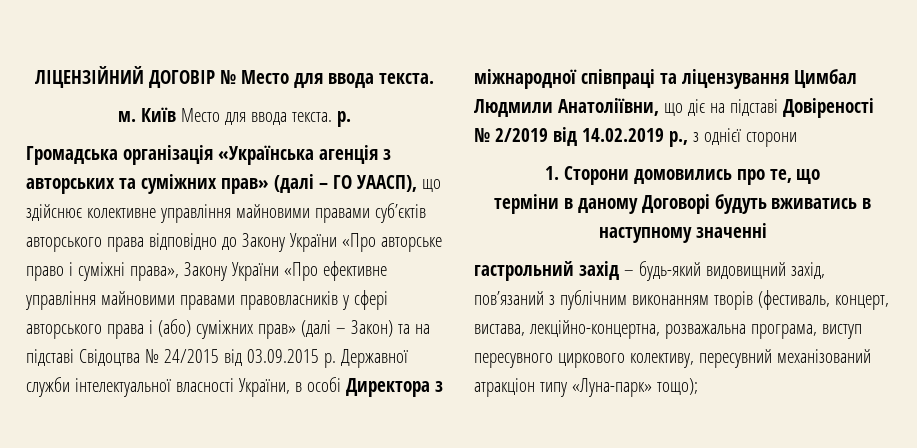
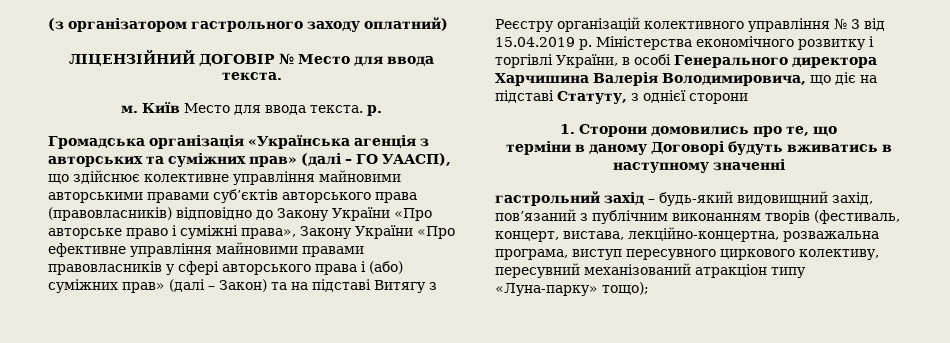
(35, 77) none -> [48,17,448,32] (з організатором гастрольного заходу оплатний) //
(310, 211) none -> [48,192,143,203] авторськими
(144, 244) none -> [48,207,172,221] (правовласників)
[78,349,408,368] [26,377,443,397] [474,69,857,89] [474,98,874,118] [474,127,688,147] Свідоцтва № 24/2015 від 03.09.2015 р. Державної служби інтелектуальної власності України, в особі Директора з міжнародної співпраці та ліцензування Цимбал Людмили Анатоліївни, що діє на підставі Довіреності № 2/2019 від 14.02.2019 р., -> [374,280,437,293] [495,17,885,32] [495,36,874,50] [495,54,877,68] [495,72,877,86] [495,90,627,104] Витягу з Реєстру організацій колективного управління № 3 від 15.04.2019 р. Міністерства економічного розвитку і торгівлі України, в особі Генерального директора Харчишина Валерія Володимировича, що діє на підставі Статуту,
[571,378,652,397] «Луна-парк» -> [495,283,598,296] «Луна-парку»

